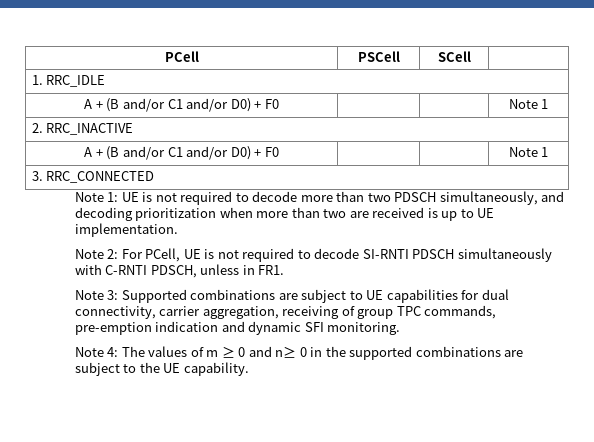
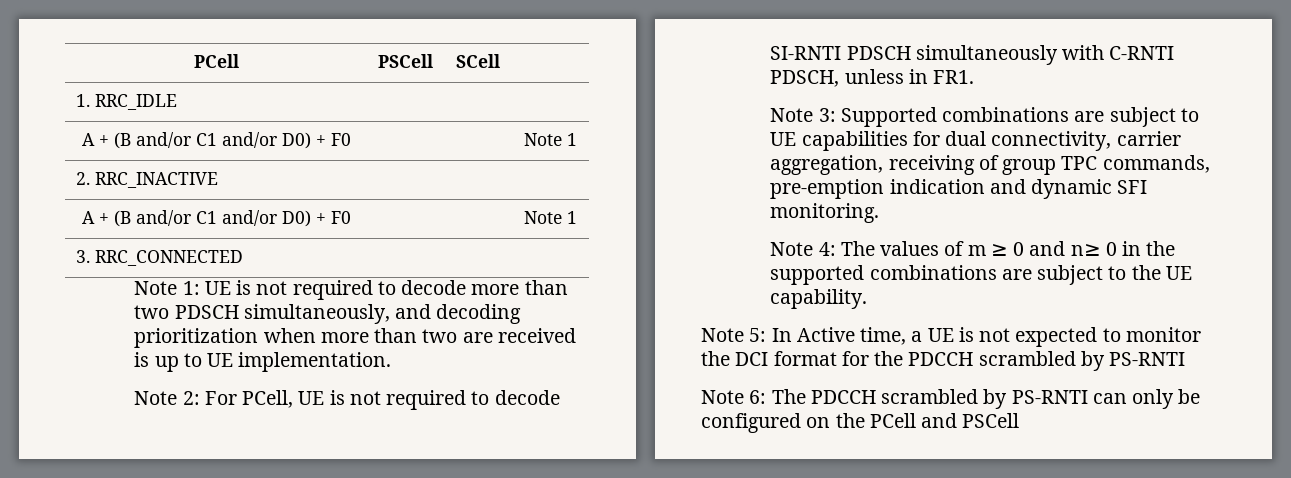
(249, 369) none -> [701,327,1201,347] [701,351,1186,371] [701,389,1201,409] [701,413,1020,433] // Note 5: In Active time, a UE is not expected to monitor the DCI format for the PDCCH scrambled by PS-RNTI // Note 6: The PDCCH scrambled by PS-RNTI can only be configured on the PCell and PSCell

